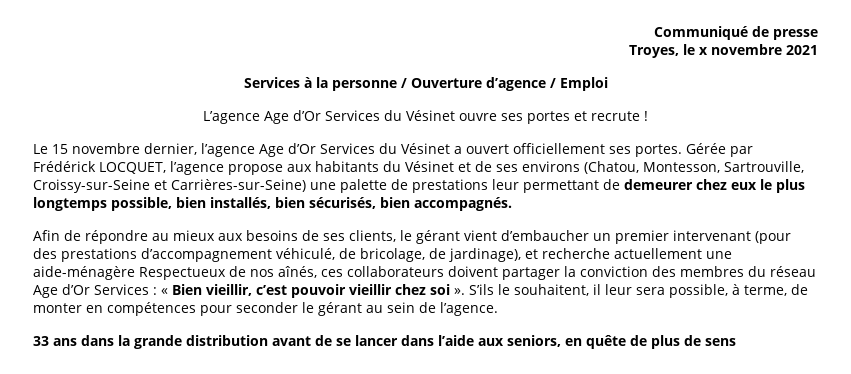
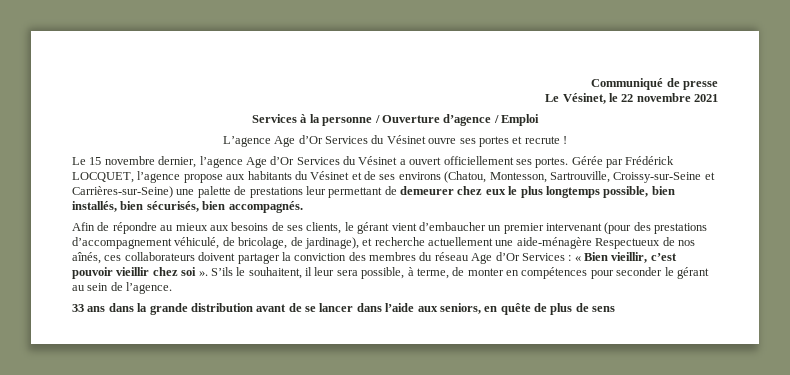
[629,44,708,58] Troyes, le x -> [545,93,634,104] Le Vésinet, le 22

